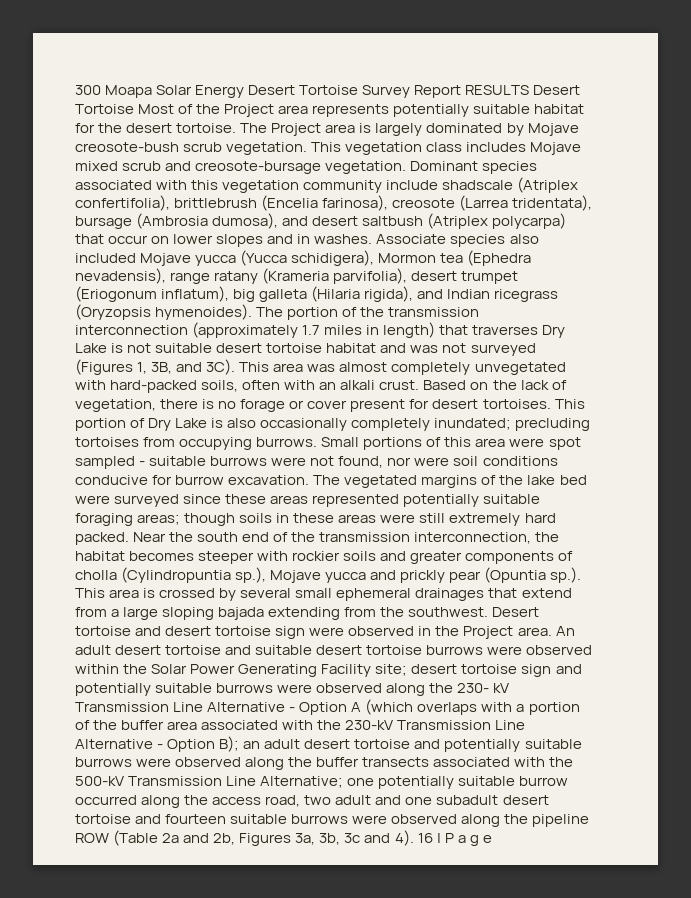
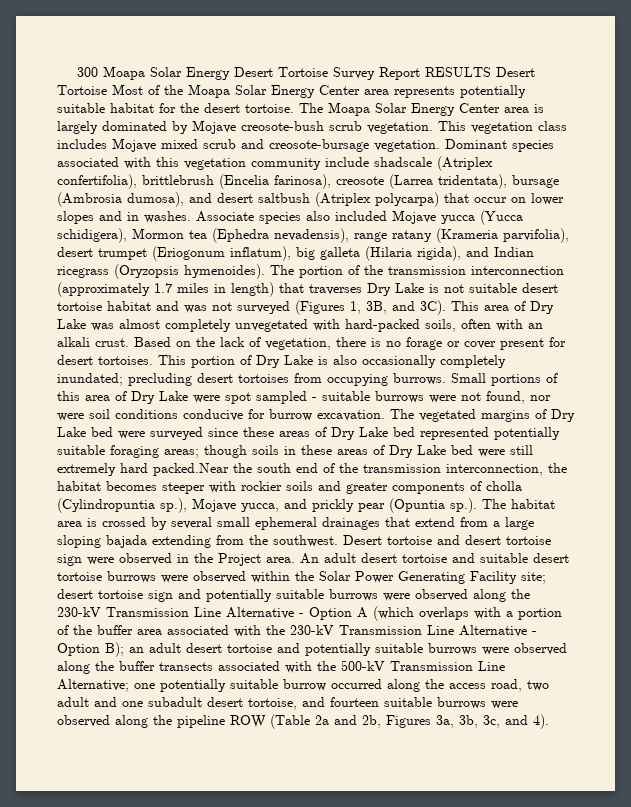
[224,104,275,117] Project -> [188,84,360,98] Moapa Solar Energy Center
[271,123,322,136] Project -> [328,102,500,116] Moapa Solar Energy Center
(304, 367) none -> [514,301,554,314] [57,319,86,329] of Dry Lake
(591, 424) none -> [197,373,233,383] desert
(506, 442) none -> [115,391,188,404] of Dry Lake
[499,475,556,485] the lake -> [551,409,575,422] [57,427,86,437] Dry Lake
(309, 499) none -> [315,427,415,440] of Dry Lake bed
(377, 518) none -> [373,445,473,458] of Dry Lake bed
[75,532,167,545] packed. Near -> [153,463,229,476] packed.Near
[325,572,367,583] yucca -> [241,503,279,512] yucca,
[75,588,105,598] This -> [482,499,555,509] The habitat
[457,683,510,693] 230- kV -> [57,607,101,617] 230-kV
[75,814,131,824] tortoise -> [248,698,297,710] tortoise,
[344,833,361,843] 3c -> [483,715,500,728] 3c,
[417,833,492,846] 16 | P a g e -> (549, 721) none

